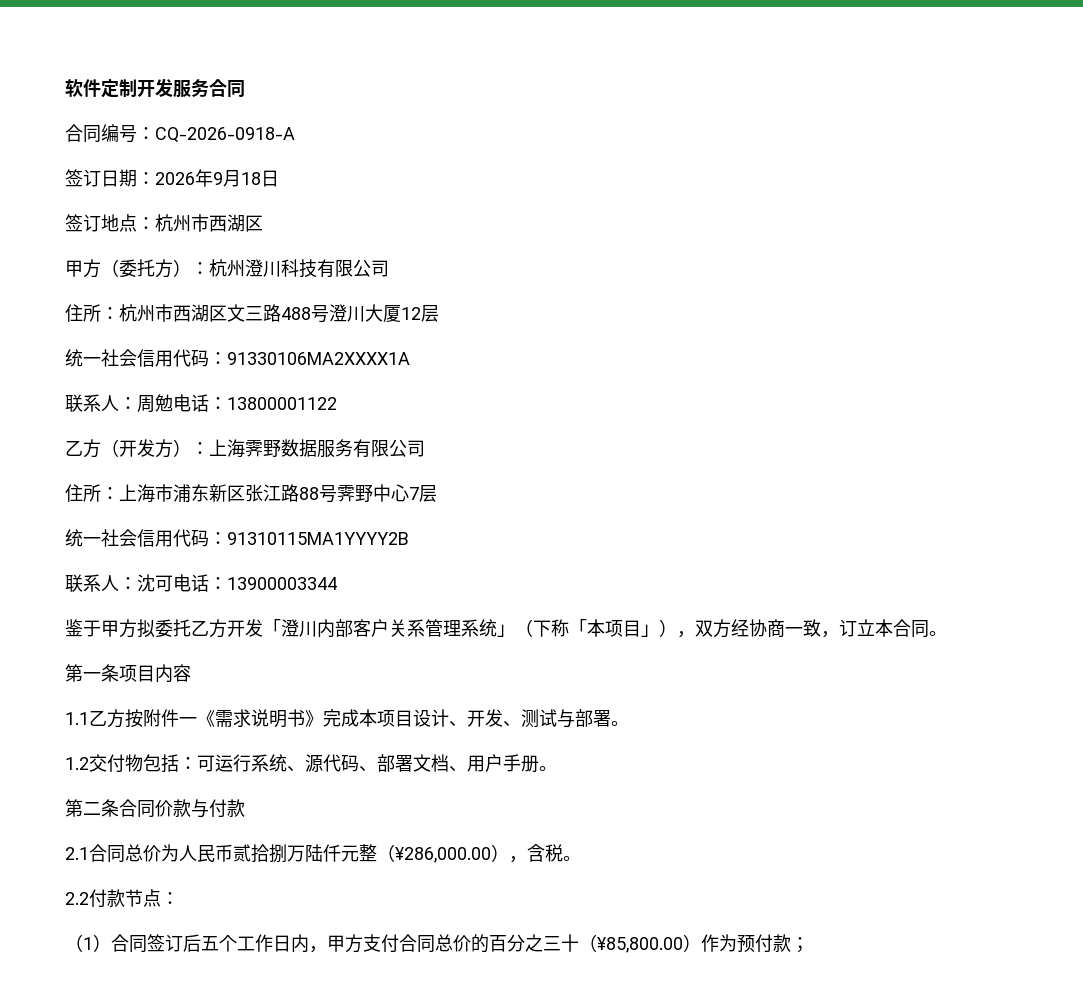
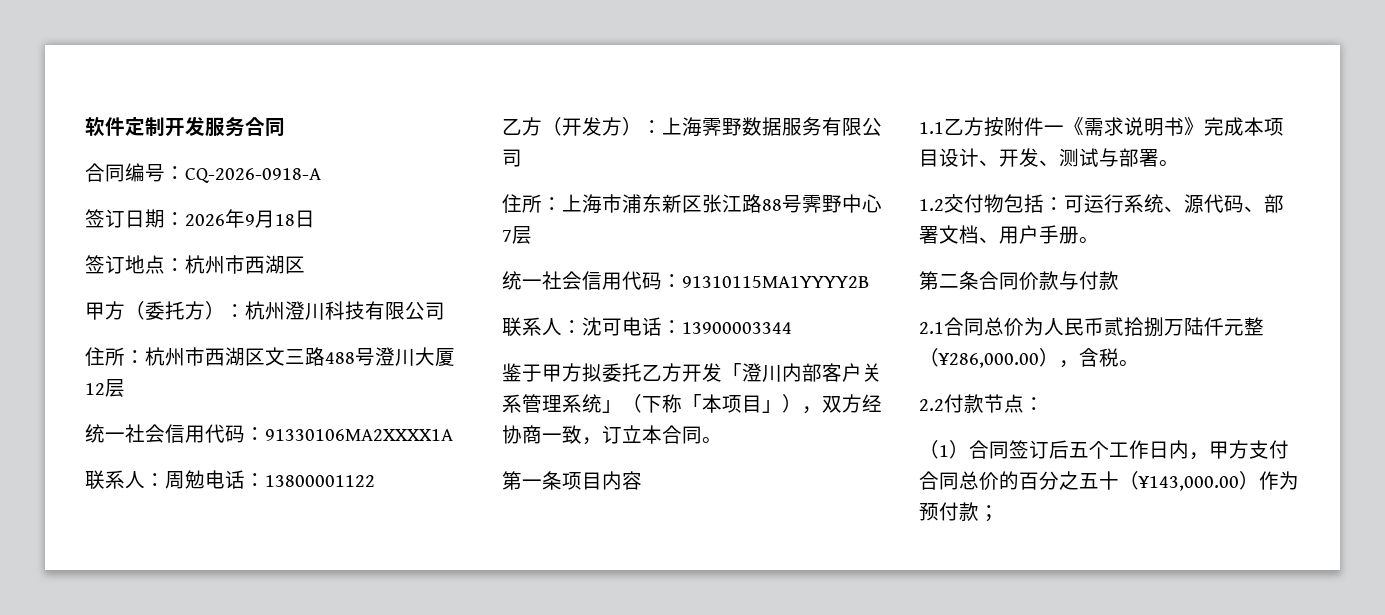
[543,934,683,953] 三十（¥85,800.00 -> [1079,471,1239,491] 五十（¥143,000.00

